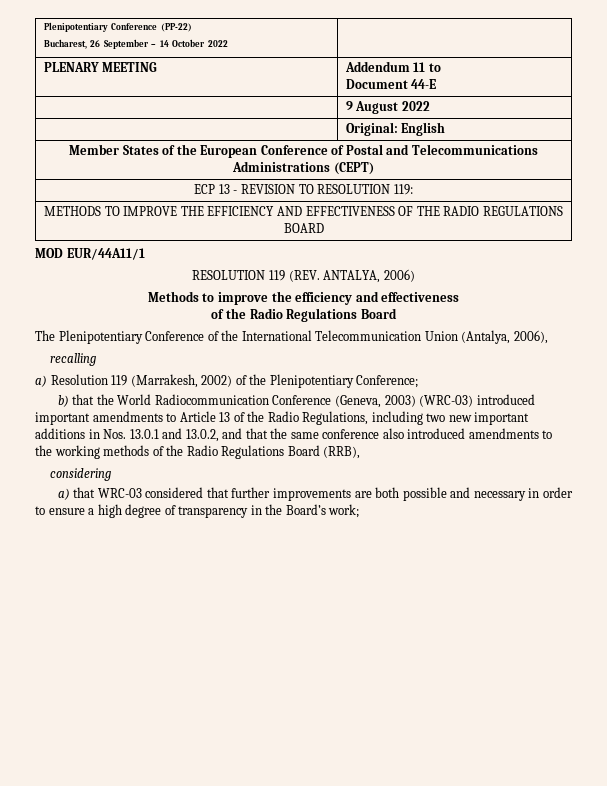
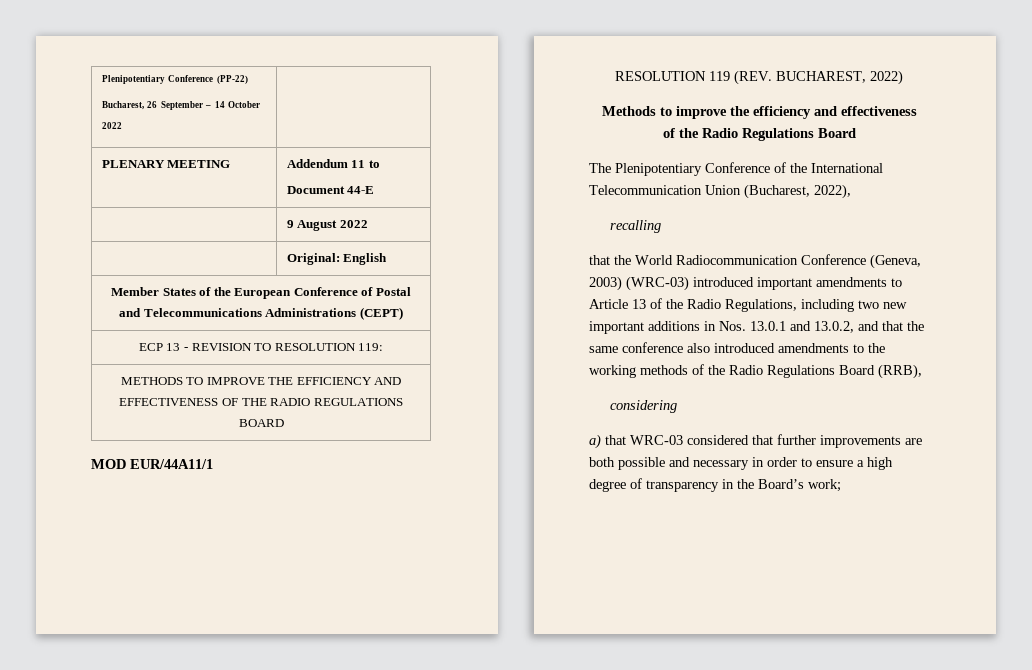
[323,269,415,283] ANTALYA, 2006) -> [776,70,903,85] BUCHAREST, 2022)
[461,330,548,344] (Antalya, 2006), -> [744,184,851,199] (Bucharest, 2022),
[35,374,419,388] [57,395,69,407] a) Resolution 119 (Marrakesh, 2002) of the Plenipotentiary Conference; // b) -> (662, 226) none

